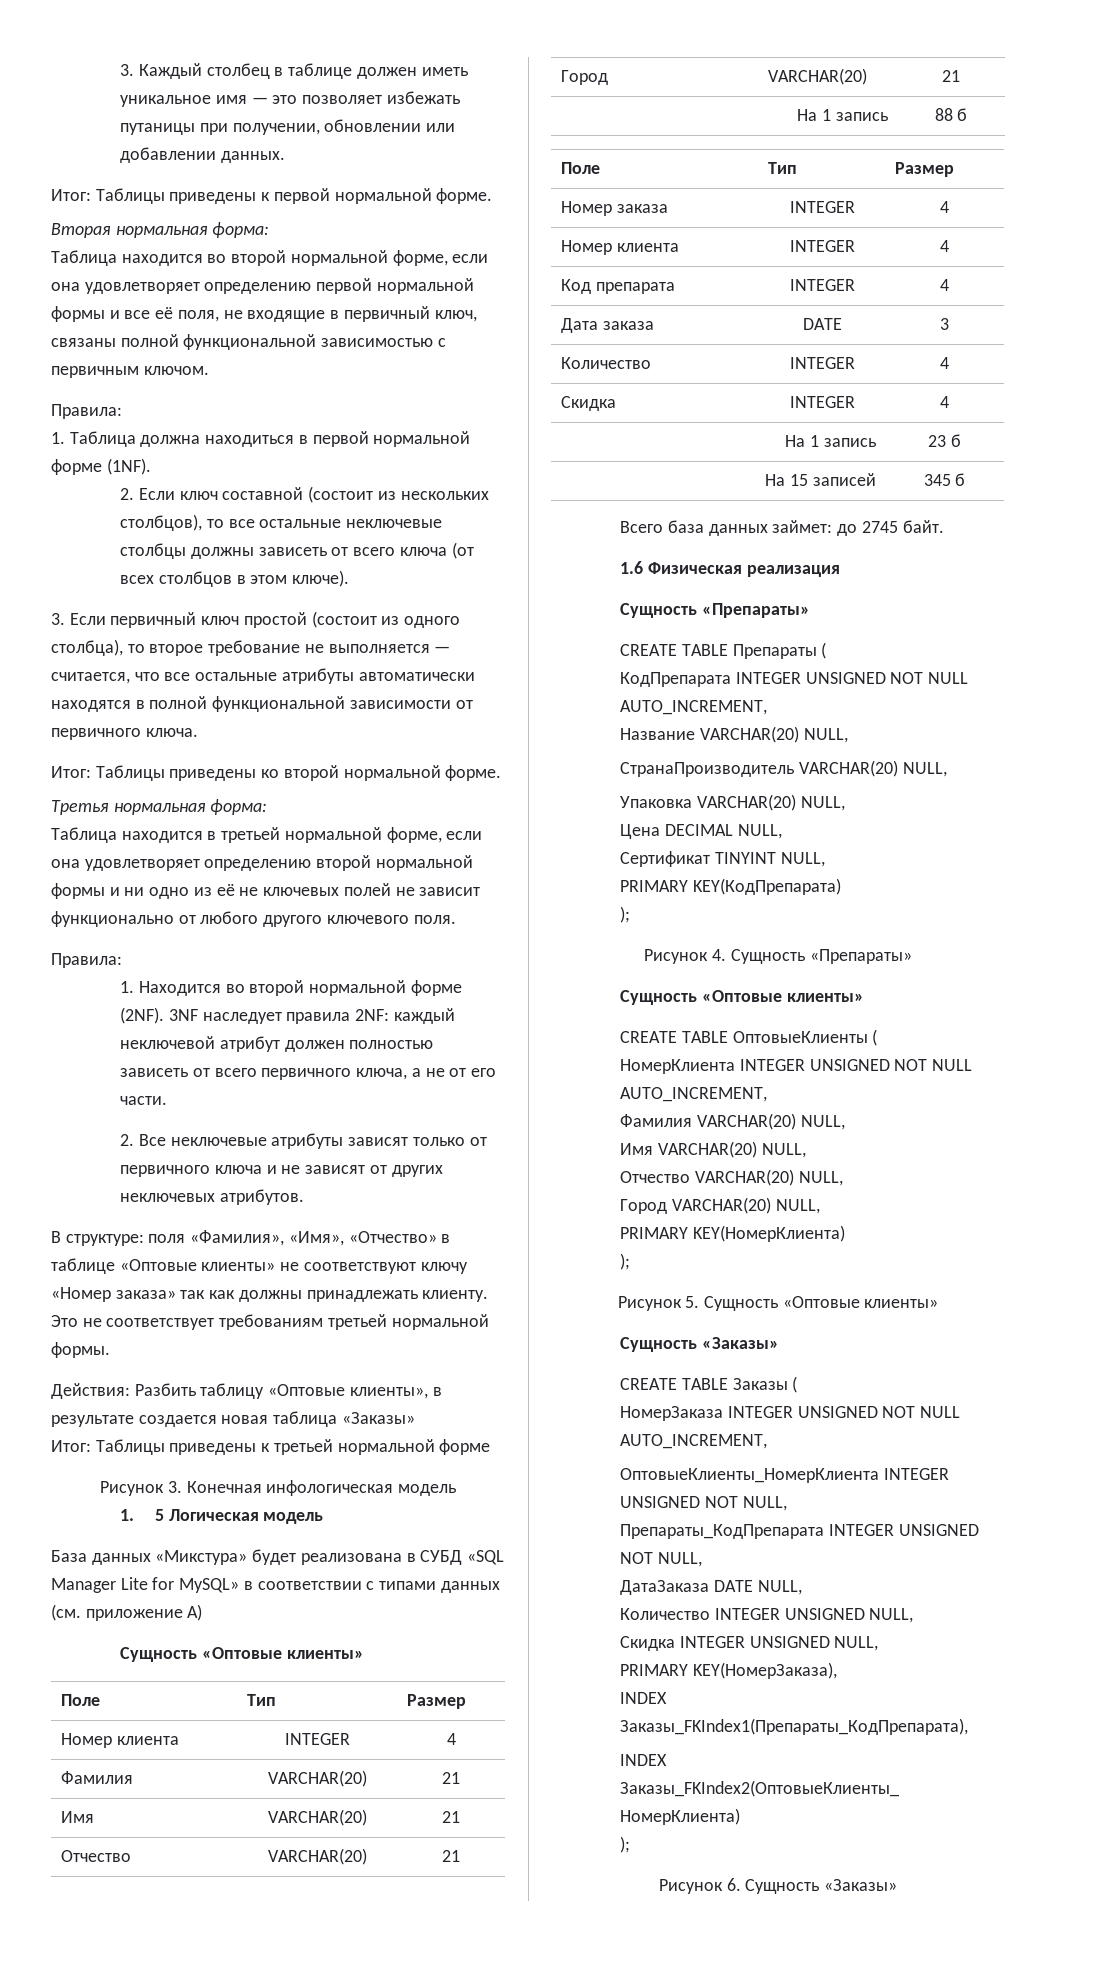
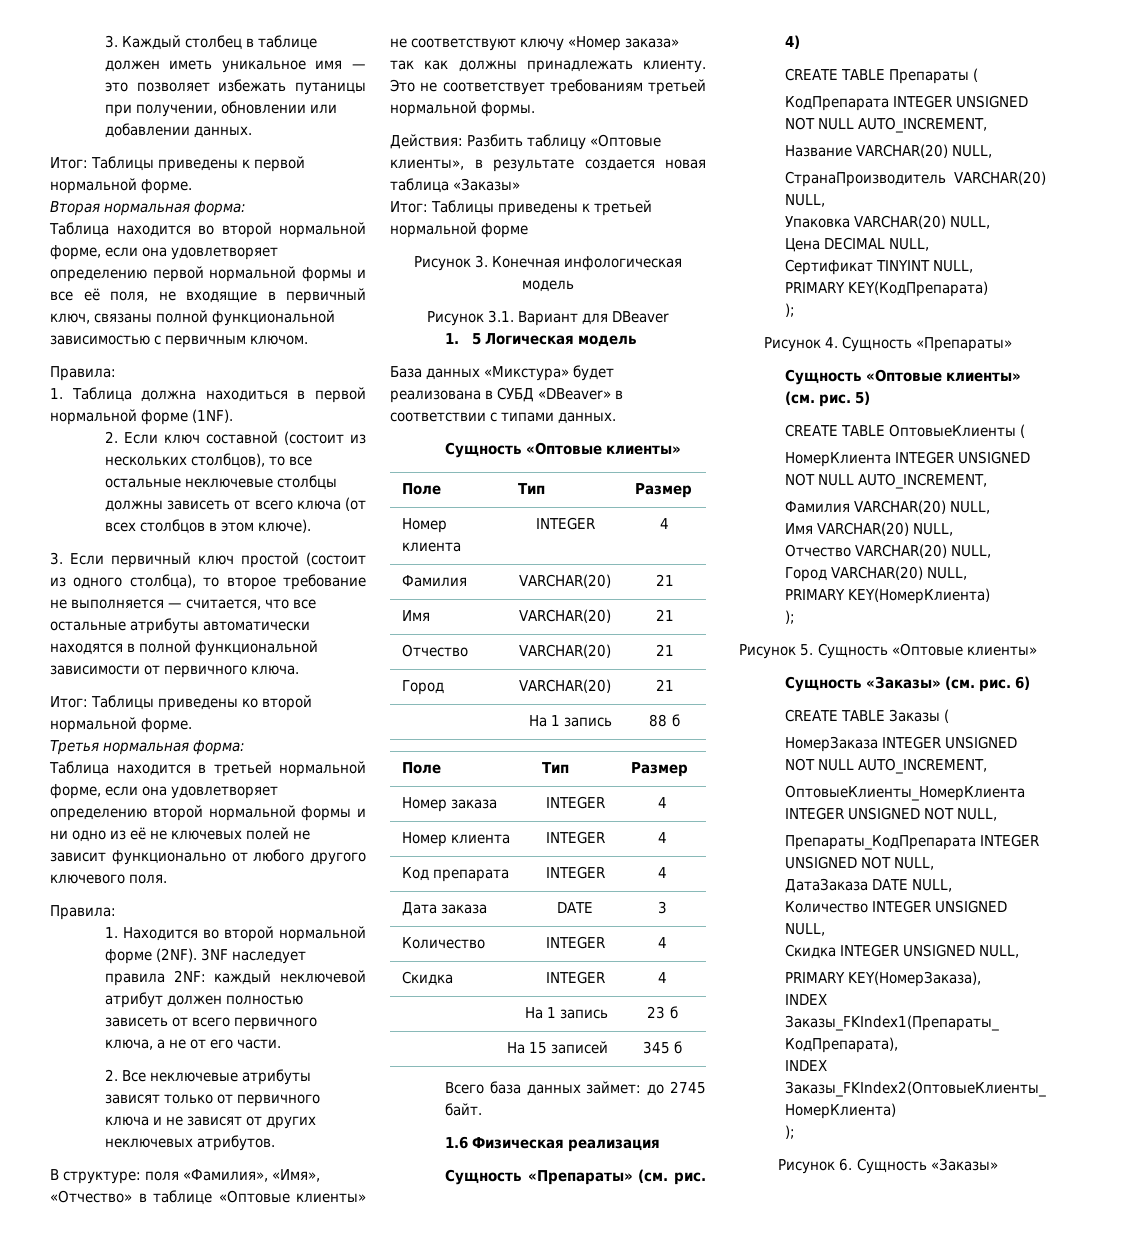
(456, 1490) none -> [426,310,670,326] // Рисунок 3.1. Вариант для DBeaver
[467,1550,505,1565] [51,1577,500,1593] [51,1604,203,1621] «SQL Manager Lite for MySQL» в соответствии с типами данных (см. приложение А) -> [538,388,624,400] [390,412,617,424] «DBeaver» в соответствии с типами данных.
(810, 610) none -> [638,1169,706,1185] [784,35,800,49] (см. рис. 4)
(864, 997) none -> [784,391,870,407] (см. рис. 5)
(779, 1343) none -> [944,676,1031,692] (см. рис. 6)

